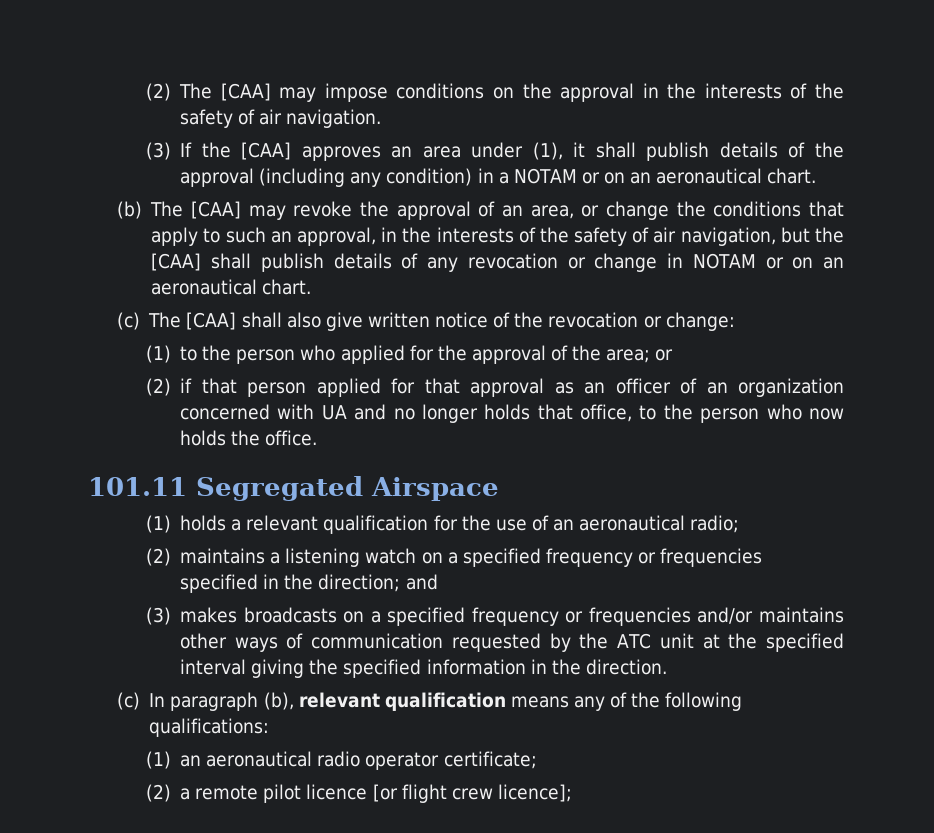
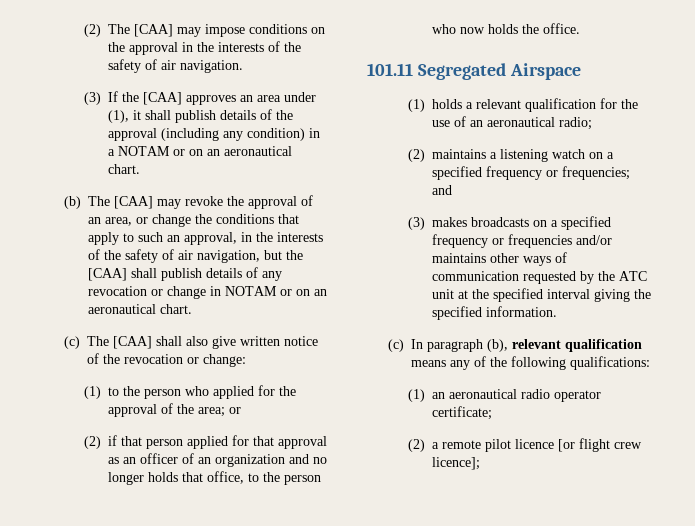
[180,404,347,420] concerned with UA -> (286, 460) none
[660,548,763,567] [180,574,401,593] frequencies specified in the direction; -> [562,166,631,180] frequencies;
[426,659,667,675] information in the direction. -> [486,306,558,317] information.

